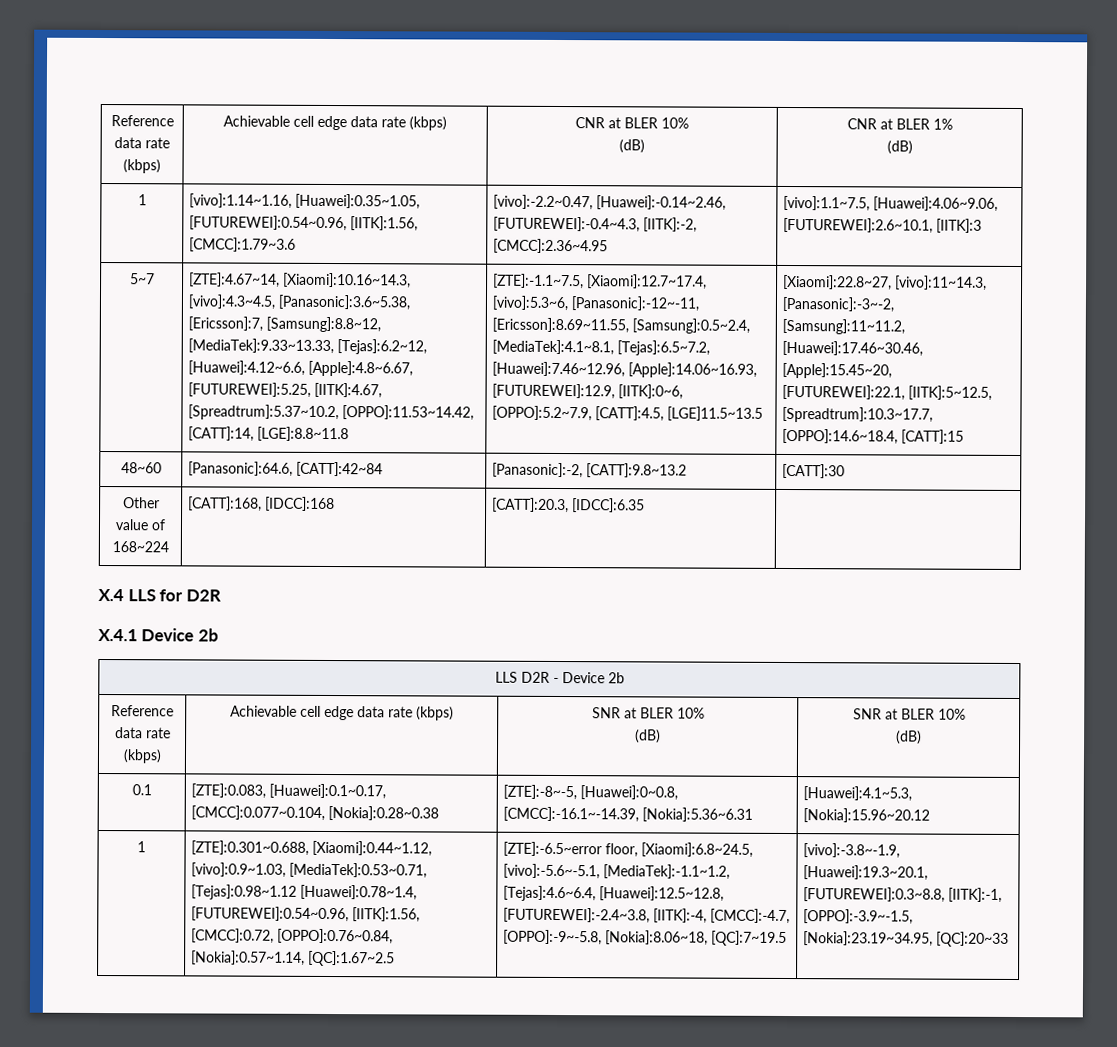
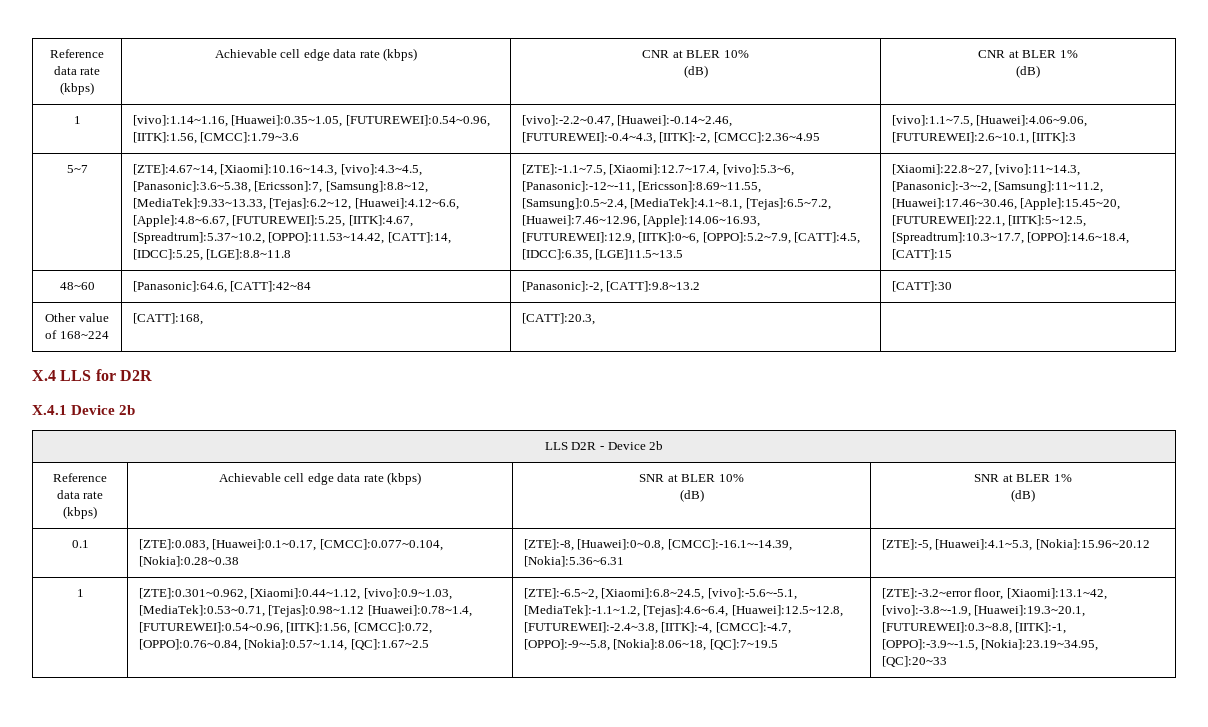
(254, 434) none -> [132,249,203,261] [IDCC]:5.25,
(664, 414) none -> [521,249,592,261] [IDCC]:6.35,
[264,496,335,512] [IDCC]:168 -> (203, 319) none
[571,498,645,513] [IDCC]:6.35 -> (595, 319) none
[937,708,966,720] 10% -> [1053,474,1072,482] 1%
[502,784,577,801] [ZTE]:-8~-5, -> [523,539,574,551] [ZTE]:-8,
(753, 814) none -> [881,539,932,551] [ZTE]:-5,
[190,840,309,856] [ZTE]:0.301~0.688, -> [138,588,247,600] [ZTE]:0.301~0.962,
[502,841,638,858] [ZTE]:-6.5~error floor, -> [523,588,598,600] [ZTE]:-6.5~2,
(787, 938) none -> [881,588,1107,600] [ZTE]:-3.2~error floor, [Xiaomi]:13.1~42,

